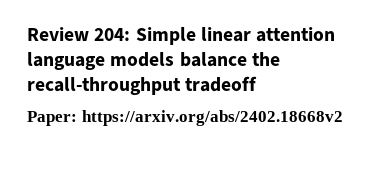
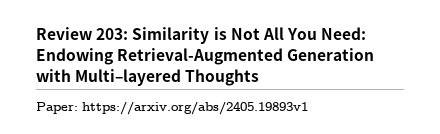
[94,27,336,45] [27,52,280,70] [27,76,258,95] 204: Simple linear attention language models balance the recall-throughput tradeoff -> [96,27,367,44] [36,48,375,65] [36,69,260,86] 203: Similarity is Not All You Need: Endowing Retrieval-Augmented Generation with Multi–layered Thoughts
[81,110,343,126] https://arxiv.org/abs/2402.18668v2 -> [82,101,308,115] https://arxiv.org/abs/2405.19893v1

